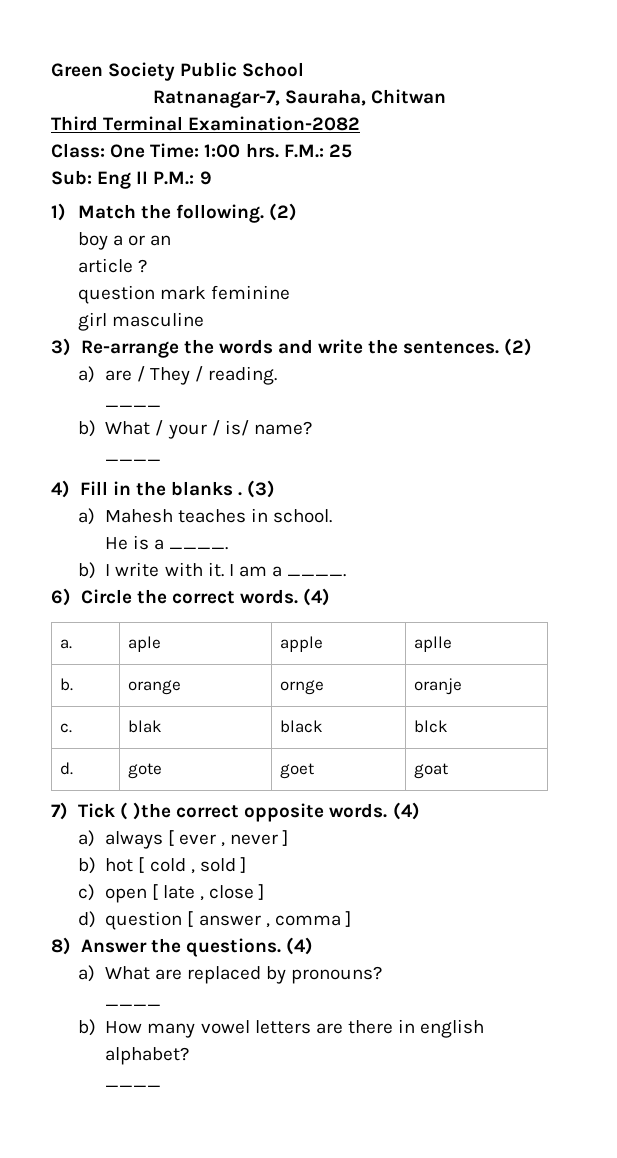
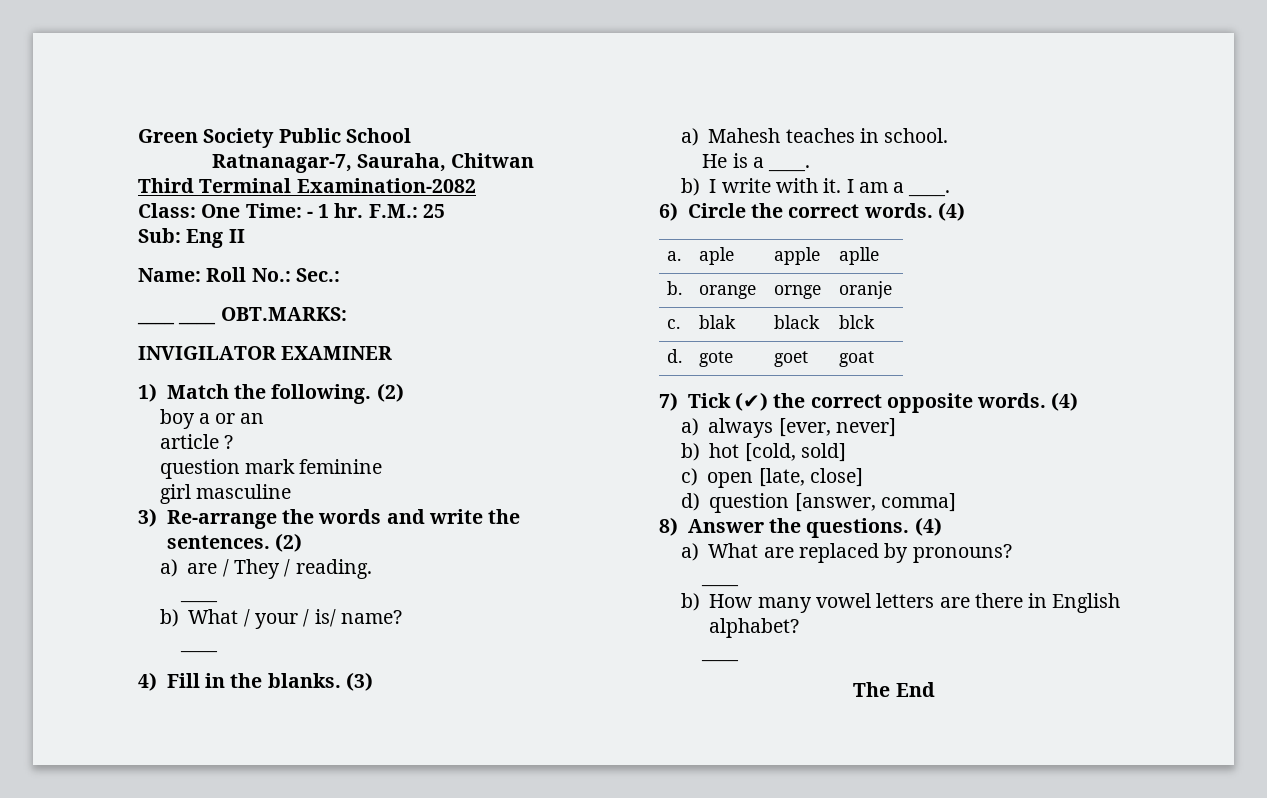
[204,143,279,158] 1:00 hrs. -> [306,203,364,218] - 1 hr.
[153,171,212,185] P.M.: 9 -> [138,267,340,282] [137,321,217,325] [220,307,347,321] [138,346,393,360] // Name: Roll No.: Sec.: // ____ ____ OBT.MARKS: // INVIGILATOR EXAMINER
[170,481,243,496] blanks . -> [267,673,341,688] blanks.
[119,802,172,820] ( )the -> [735,392,806,411] (✔) the
[167,830,289,847] [77,857,246,874] [77,884,265,903] [77,911,351,930] [ ever , never ] // b) hot [ cold , sold ] // c) open [ late , close ] // d) question [ answer , comma ] -> [778,418,896,437] [680,443,846,462] [680,468,863,488] [680,493,956,513] [ever, never] // b) hot [cold, sold] // c) open [late, close] // d) question [answer, comma]
[420,1019,485,1038] english -> [1052,593,1121,613] English
(161, 1086) none -> [853,682,935,697] // The End

